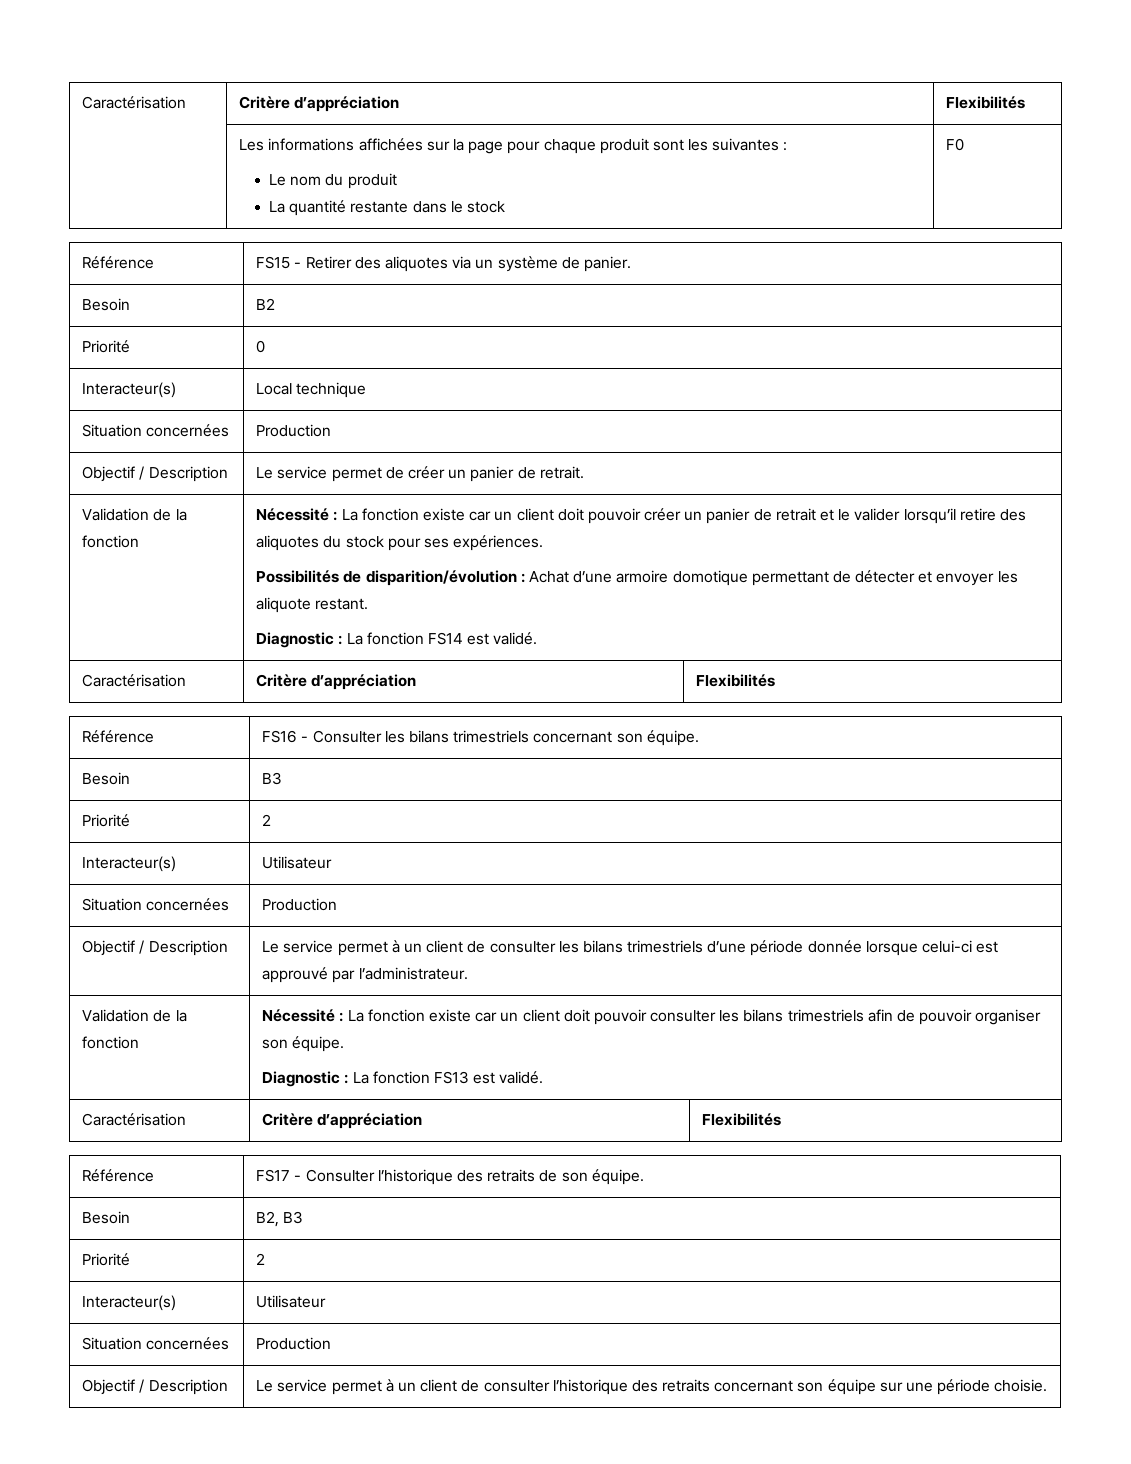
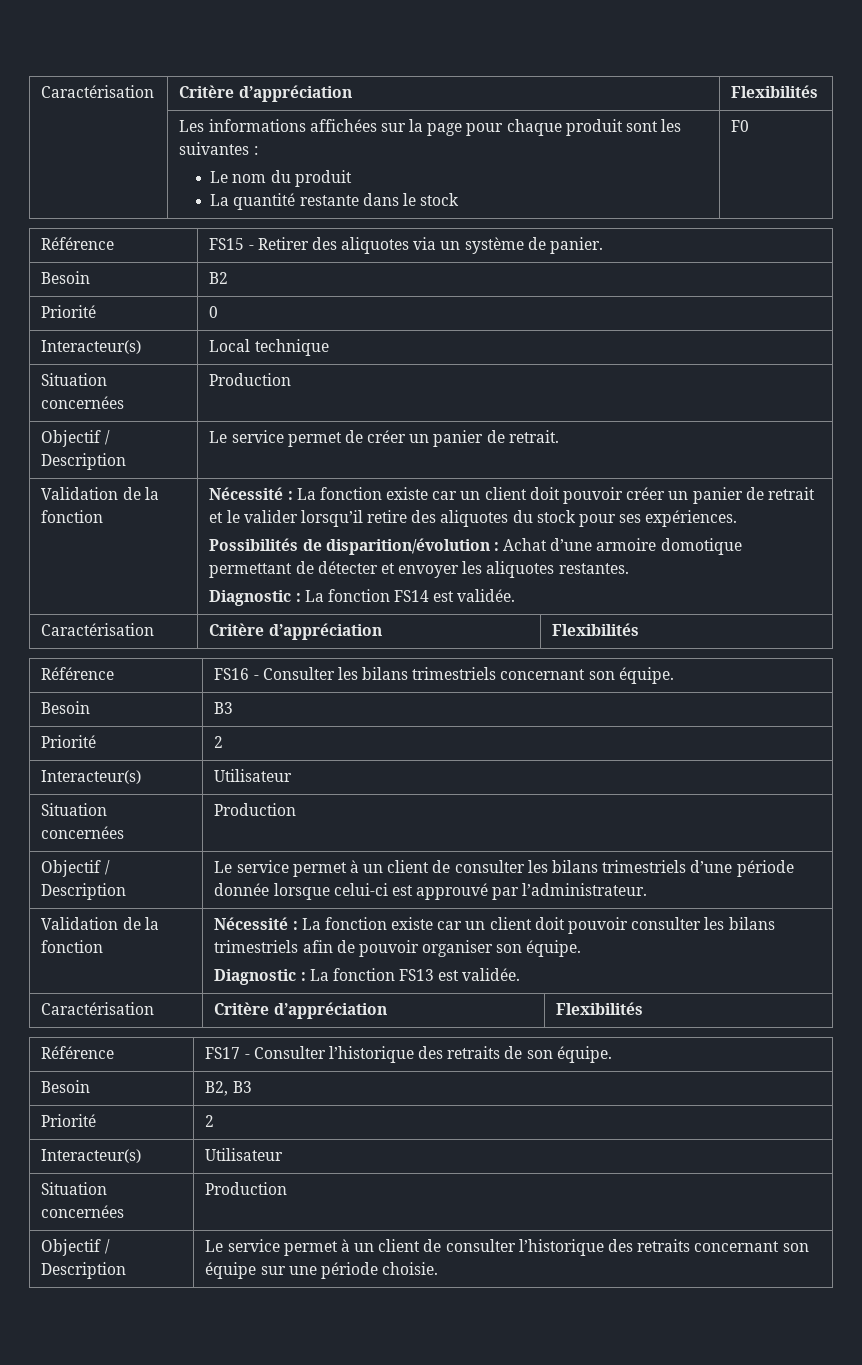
[256,597,369,613] aliquote restant. -> [486,561,629,578] aliquotes restantes.
[493,632,538,645] validé. -> [457,589,516,602] validée.
[499,1071,544,1084] validé. -> [462,968,521,981] validée.

